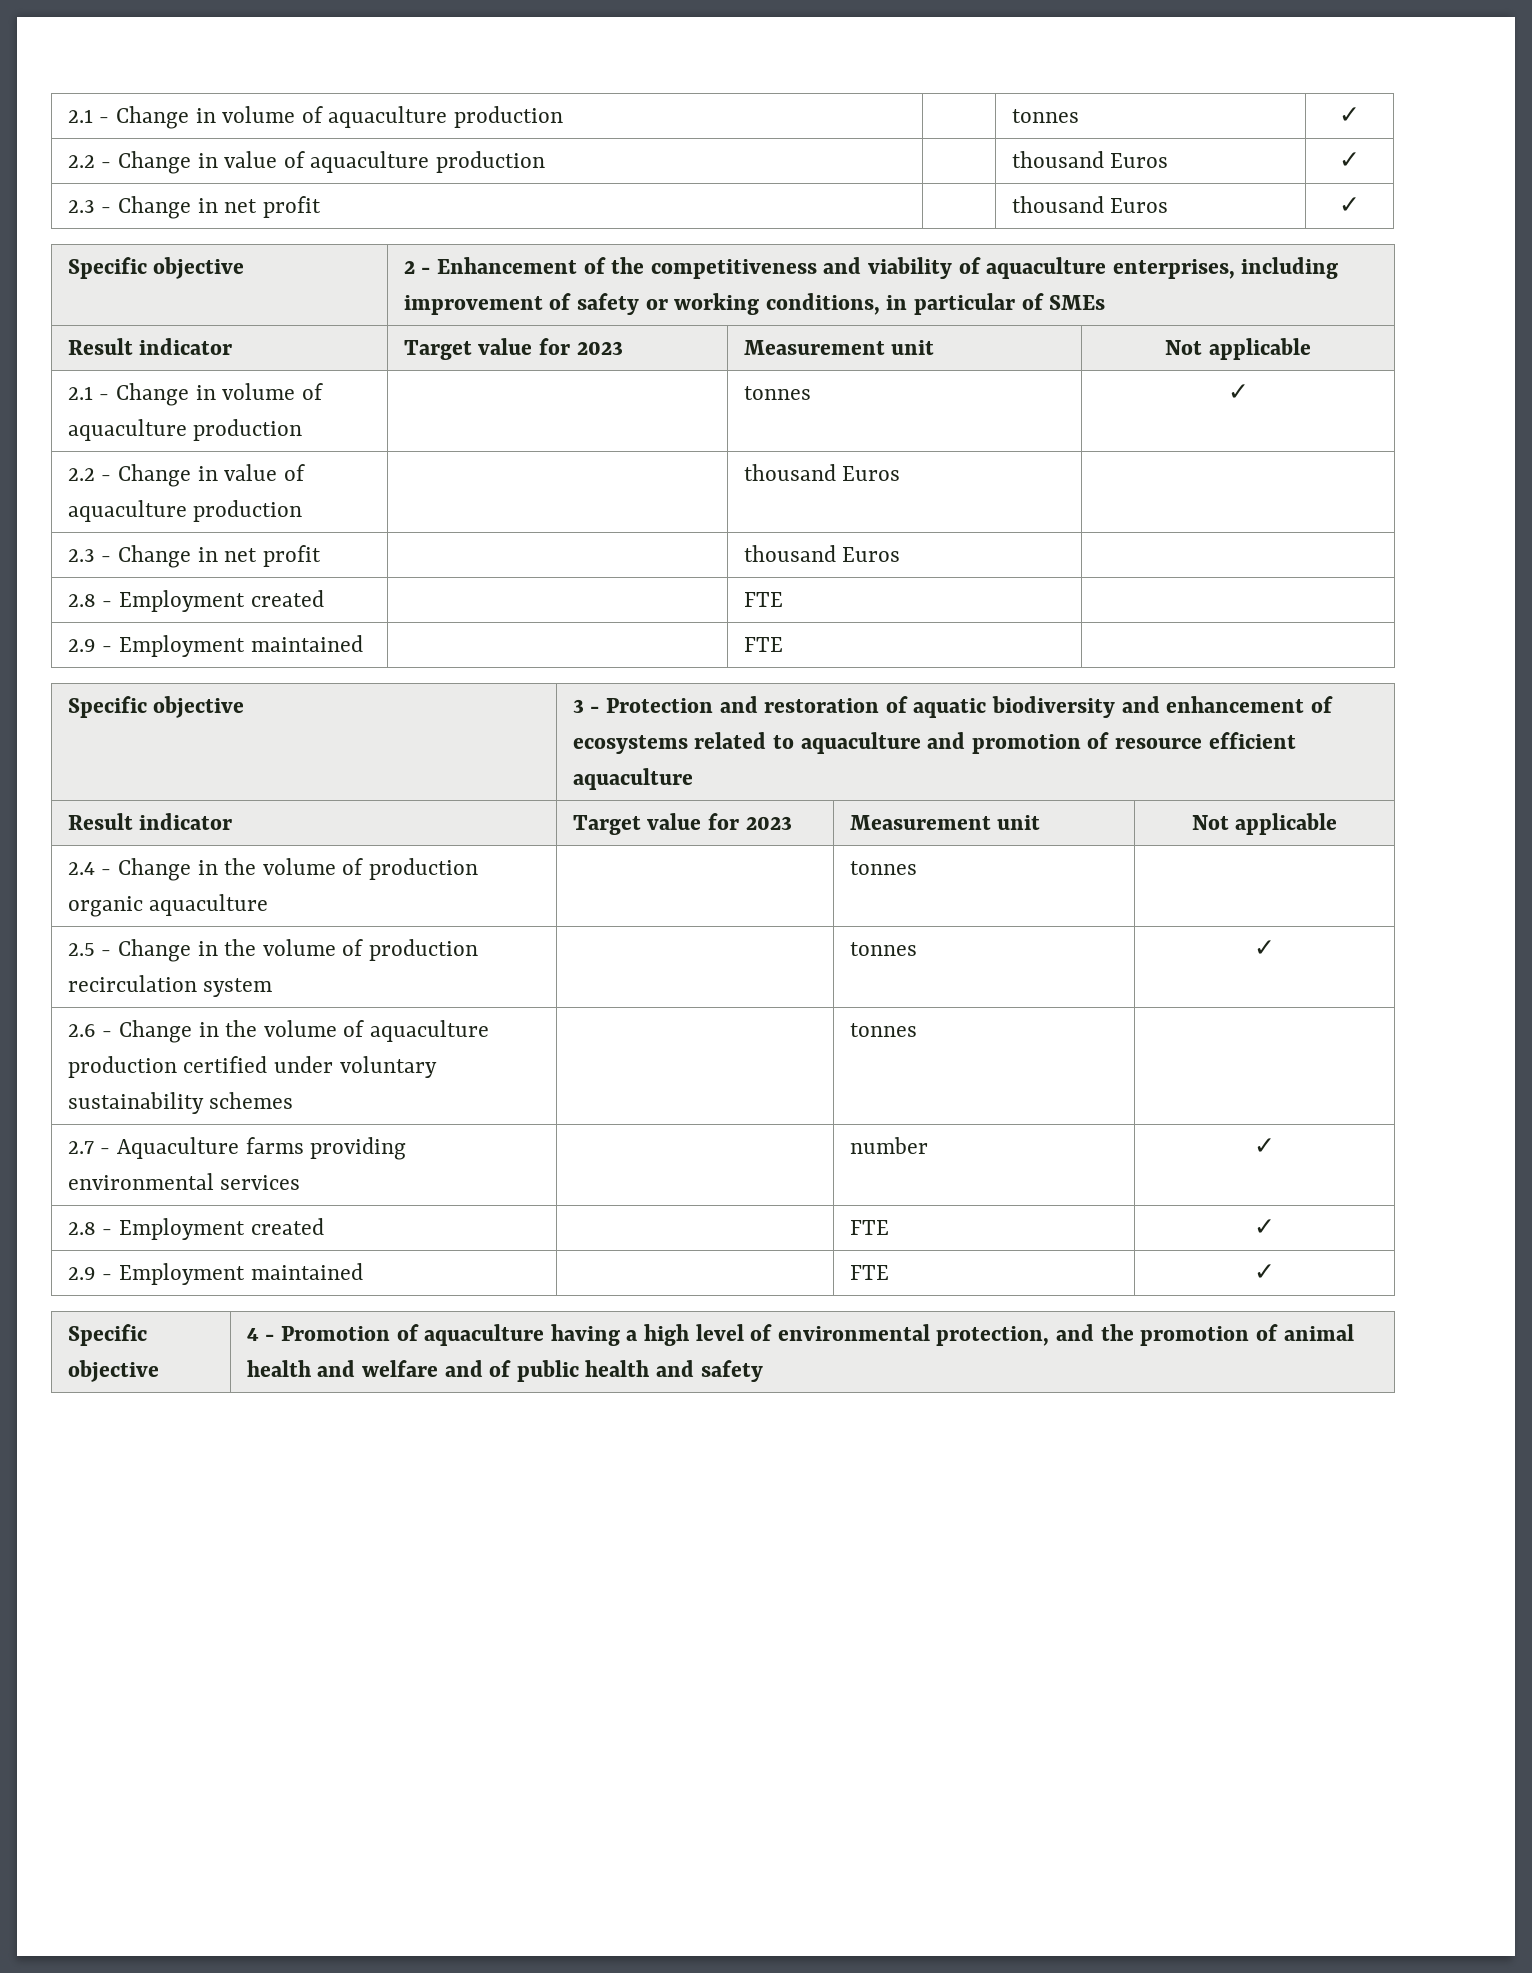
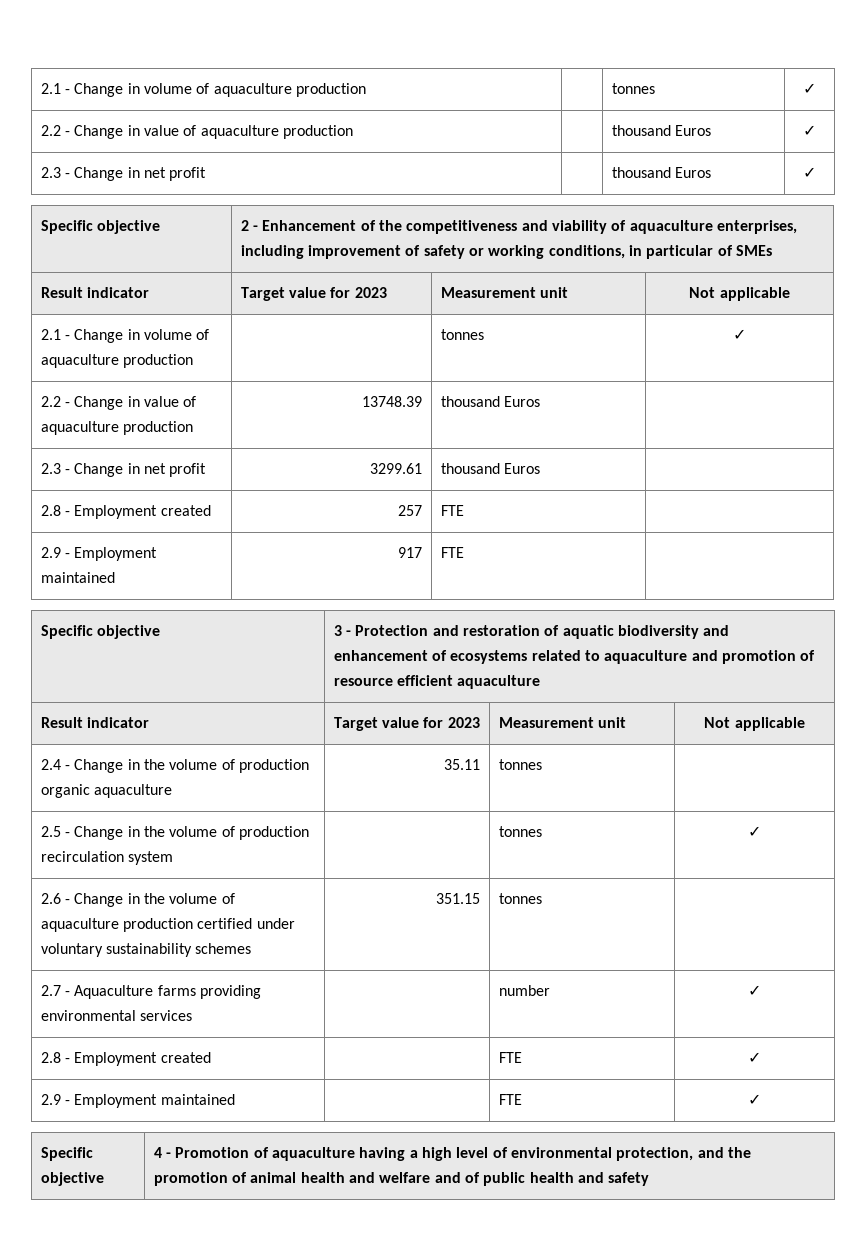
(303, 511) none -> [362,396,423,407] 13748.39
(321, 556) none -> [370,463,423,474] 3299.61
(324, 598) none -> [398,505,423,516] 257
(363, 643) none -> [398,547,423,558] 917
(269, 905) none -> [444,759,481,770] 35.11
(294, 1100) none -> [436,893,481,904] 351.15

